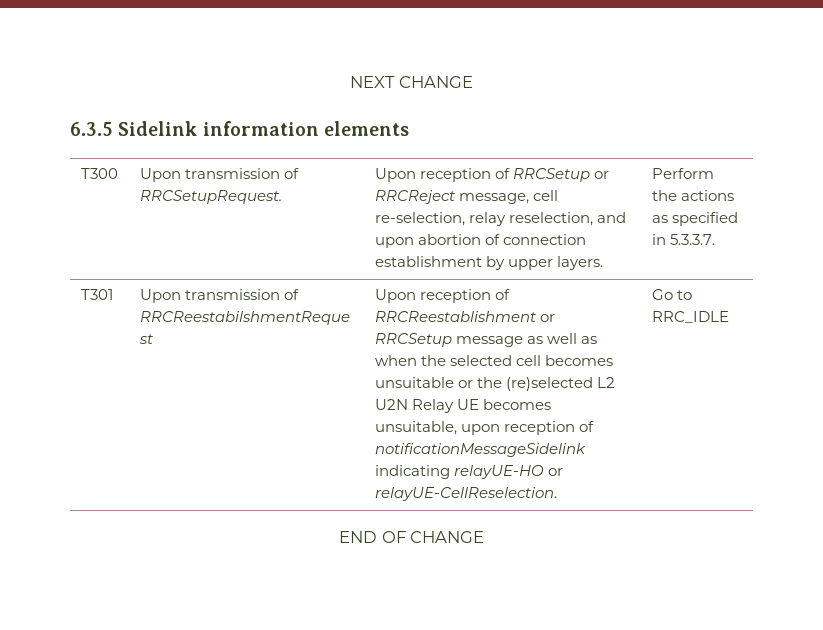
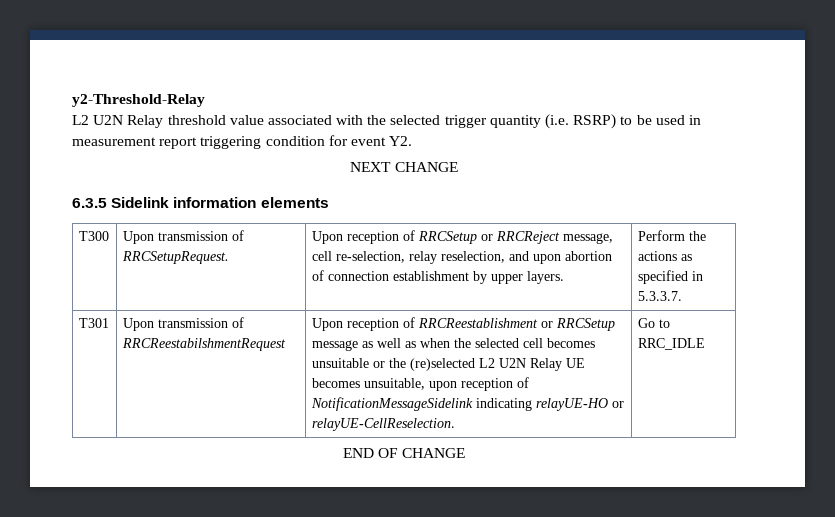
(350, 82) none -> [72,94,205,107] [72,114,701,129] [72,135,413,149] y2-Threshold-Relay // L2 U2N Relay threshold value associated with the selected trigger quantity (i.e. RSRP) to be used in measurement report triggering condition for event Y2. //
[374,443,586,457] notificationMessageSidelink -> [310,397,473,411] NotificationMessageSidelink

